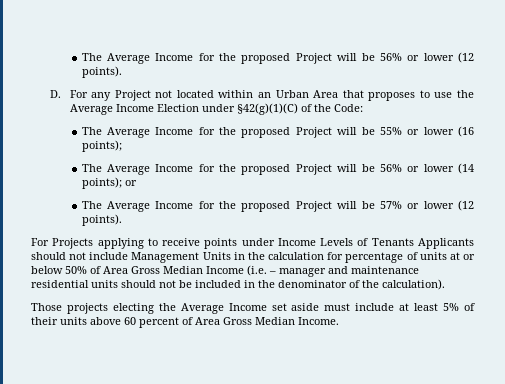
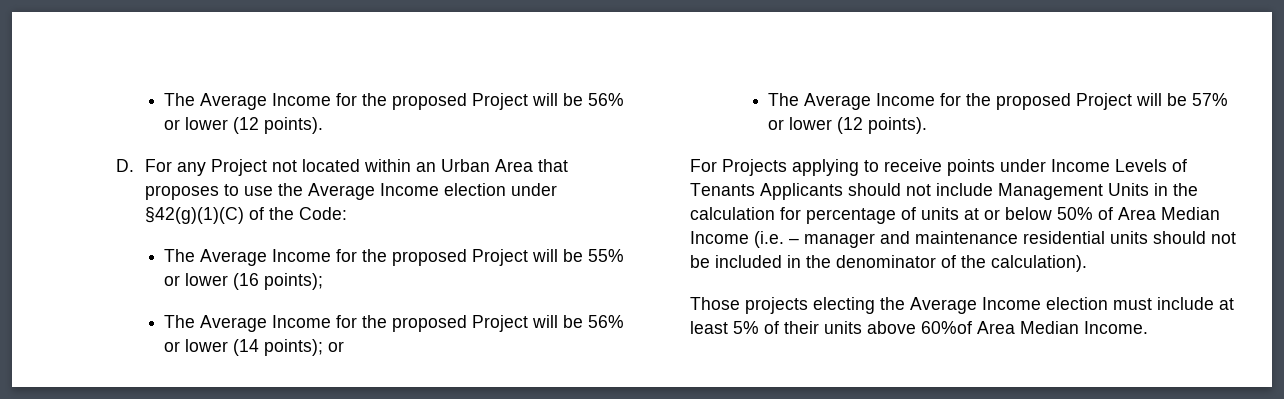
[156,104,199,112] Election -> [444,183,507,196] election
[131,266,160,274] Gross -> (1156, 213) none
[271,303,320,311] set aside -> [1046,297,1108,310] election
[124,317,252,328] 60 percent of Area Gross -> [921,321,1015,334] 60%of Area

